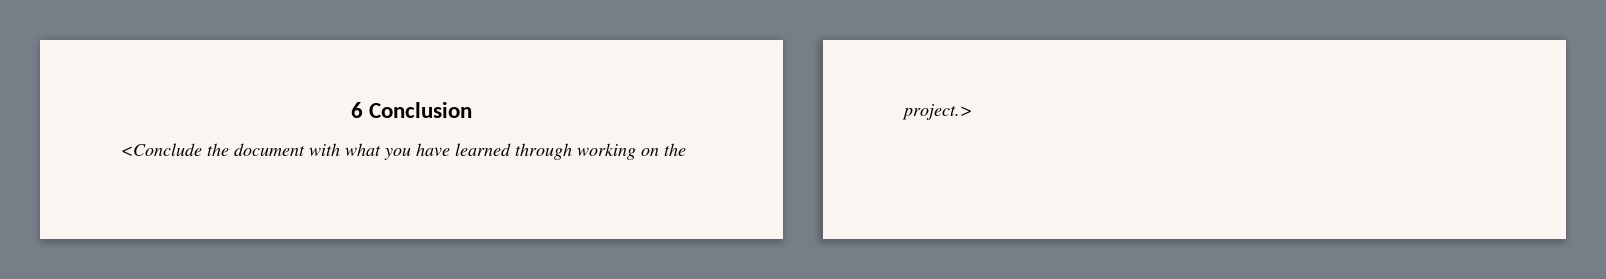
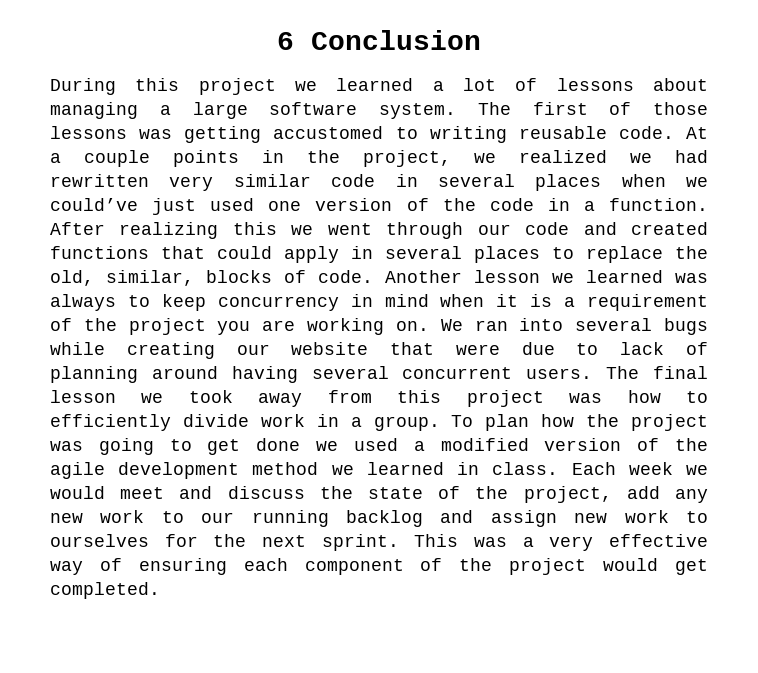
[121,143,686,160] [902,104,972,120] <Conclude the document with what you have learned through working on the project.> -> [50,78,708,95] [50,102,708,119] [50,126,708,143] [50,150,708,167] [50,174,708,191] [50,198,709,215] [50,222,709,239] [50,246,708,263] [50,270,708,286] [50,294,708,311] [50,318,708,335] [50,342,709,359] [50,366,708,383] [50,390,708,407] [50,414,708,431] [50,438,708,455] [50,462,708,479] [50,486,708,503] [50,510,708,527] [50,534,709,551] [50,558,709,575] [50,582,160,599] During this project we learned a lot of lessons about managing a large software system. The first of those lessons was getting accustomed to writing reusable code. At a couple points in the project, we realized we had rewritten very similar code in several places when we could’ve just used one version of the code in a function. After realizing this we went through our code and created functions that could apply in several places to replace the old, similar, blocks of code. Another lesson we learned was always to keep concurrency in mind when it is a requirement of the project you are working on. We ran into several bugs while creating our website that were due to lack of planning around having several concurrent users. The final lesson we took away from this project was how to efficiently divide work in a group. To plan how the project was going to get done we used a modified version of the agile development method we learned in class. Each week we would meet and discuss the state of the project, add any new work to our running backlog and assign new work to ourselves for the next sprint. This was a very effective way of ensuring each component of the project would get completed.

